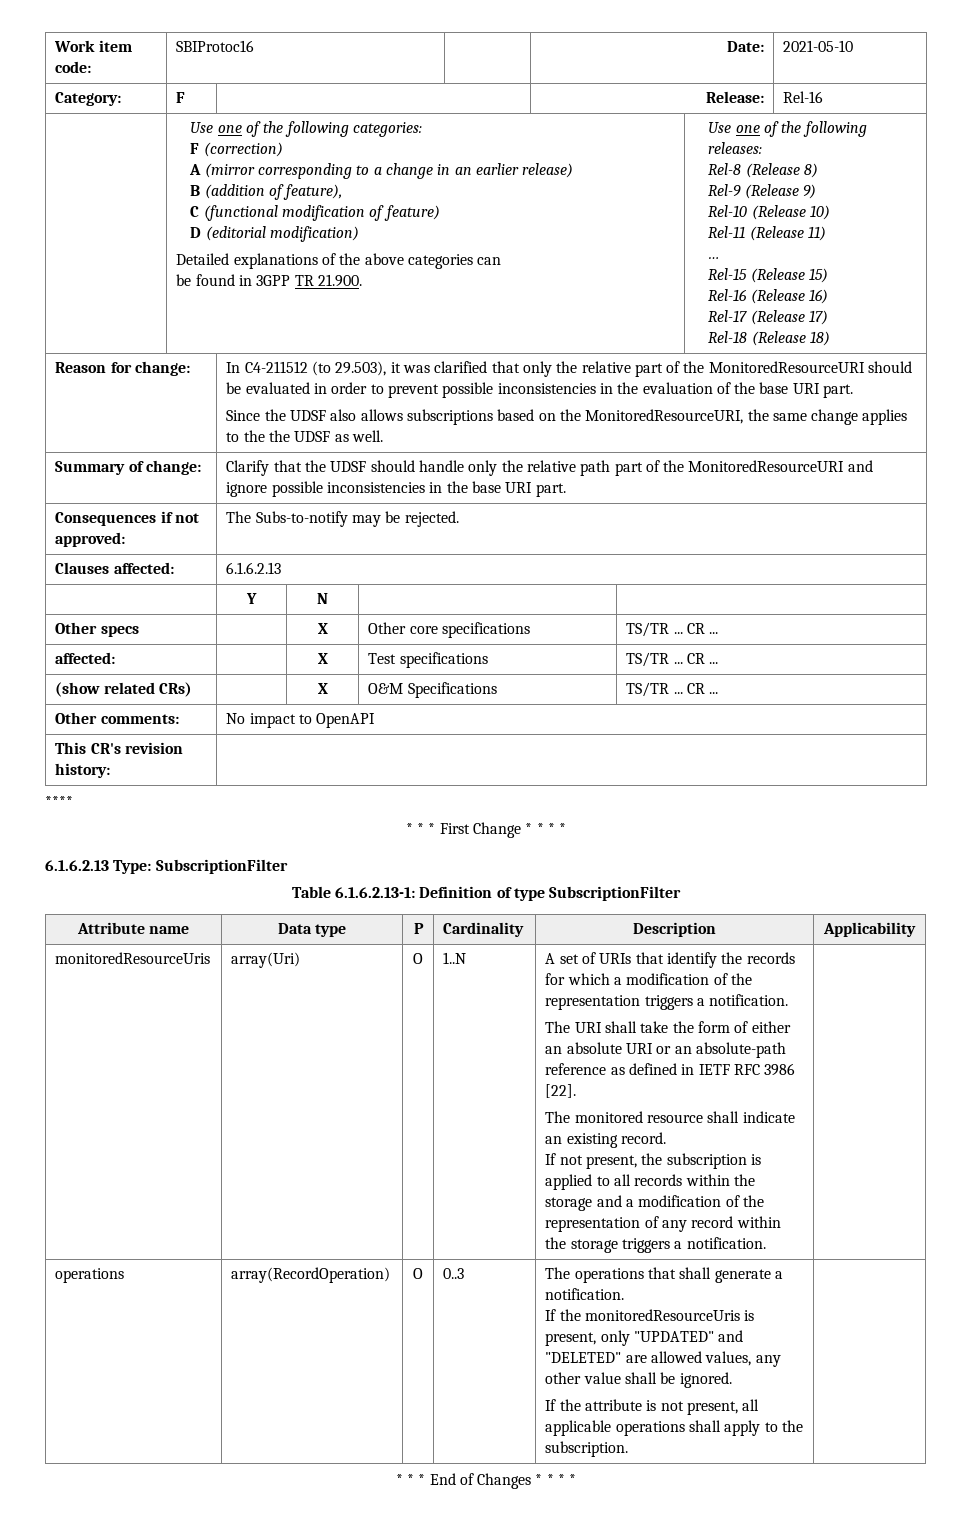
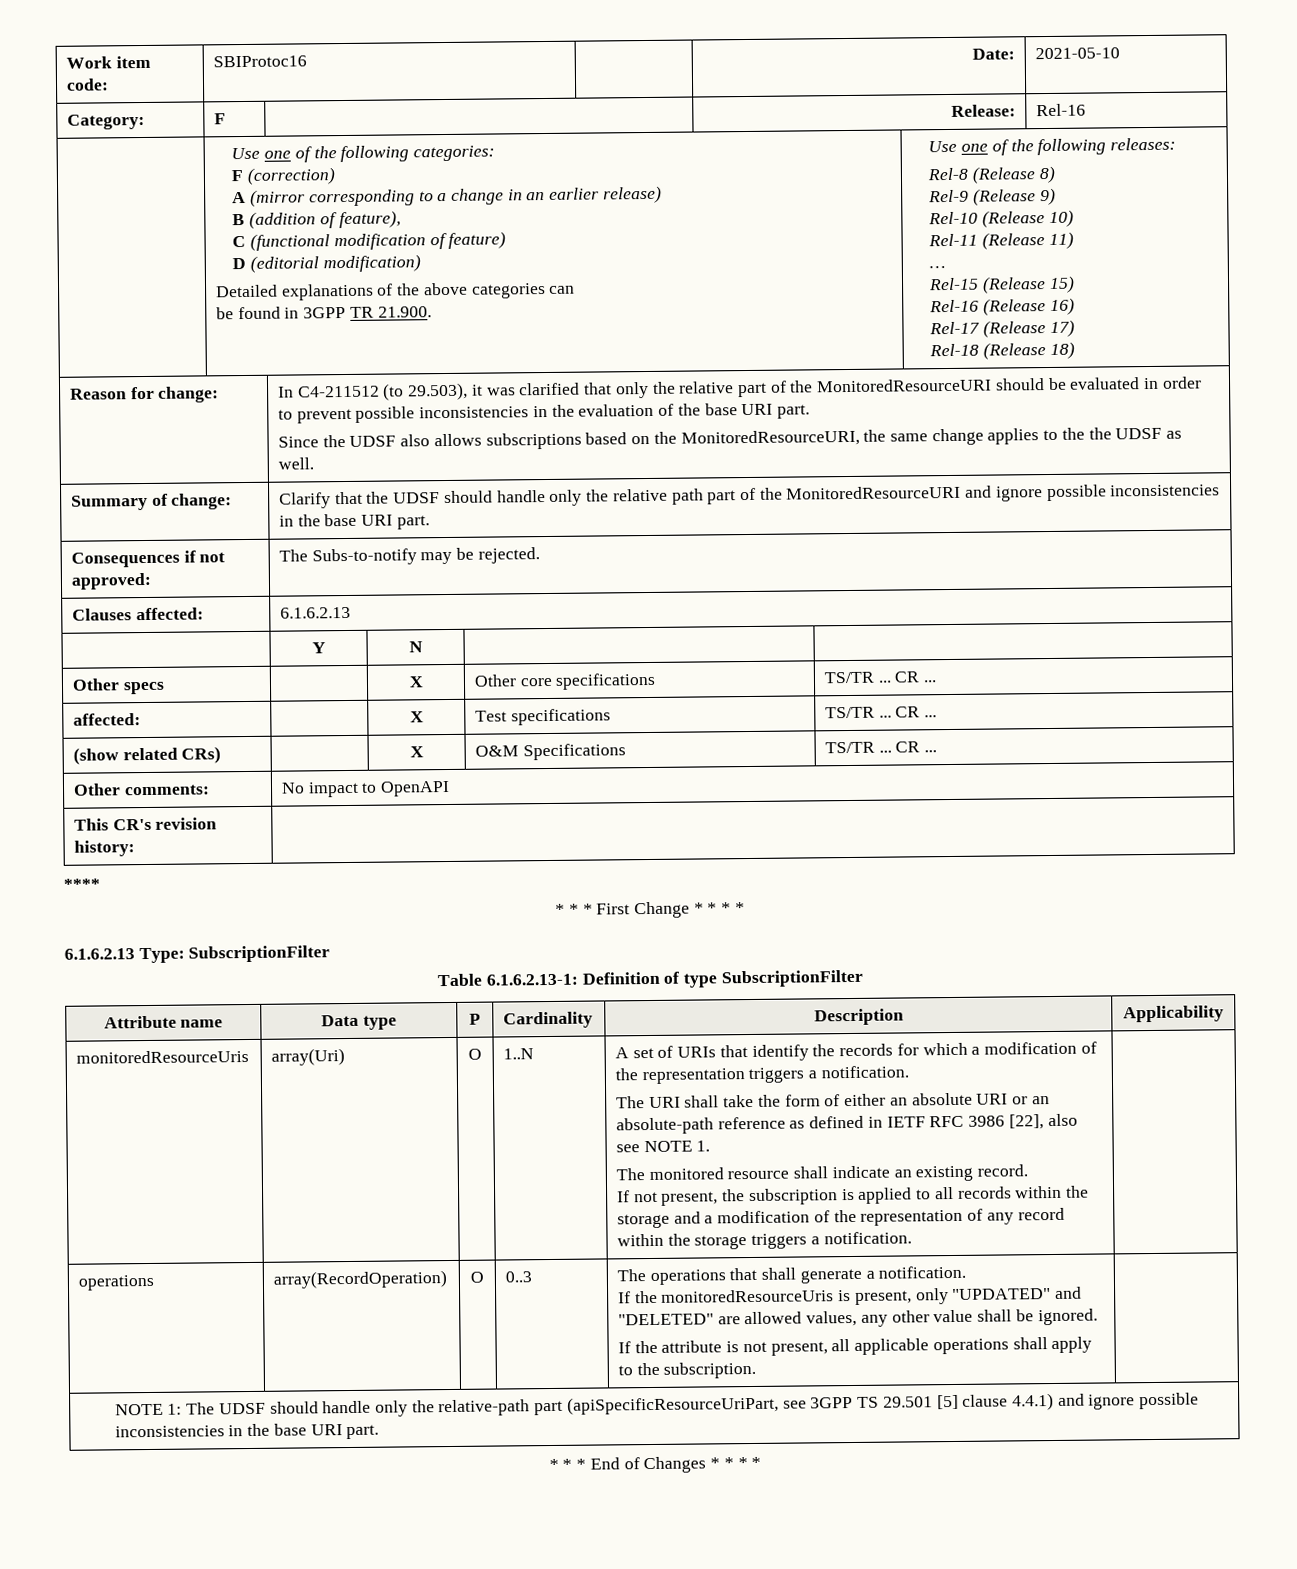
[545,1084,577,1098] [22]. -> [1008,1113,1078,1130] [616,1140,711,1153] [22], also see NOTE 1.
(629, 1449) none -> [114,1392,1200,1417] [114,1423,380,1440] // NOTE 1: The UDSF should handle only the relative-path part (apiSpecificResourceUriPart, see 3GPP TS 29.501 [5] clause 4.4.1) and ignore possible inconsistencies in the base URI part.

